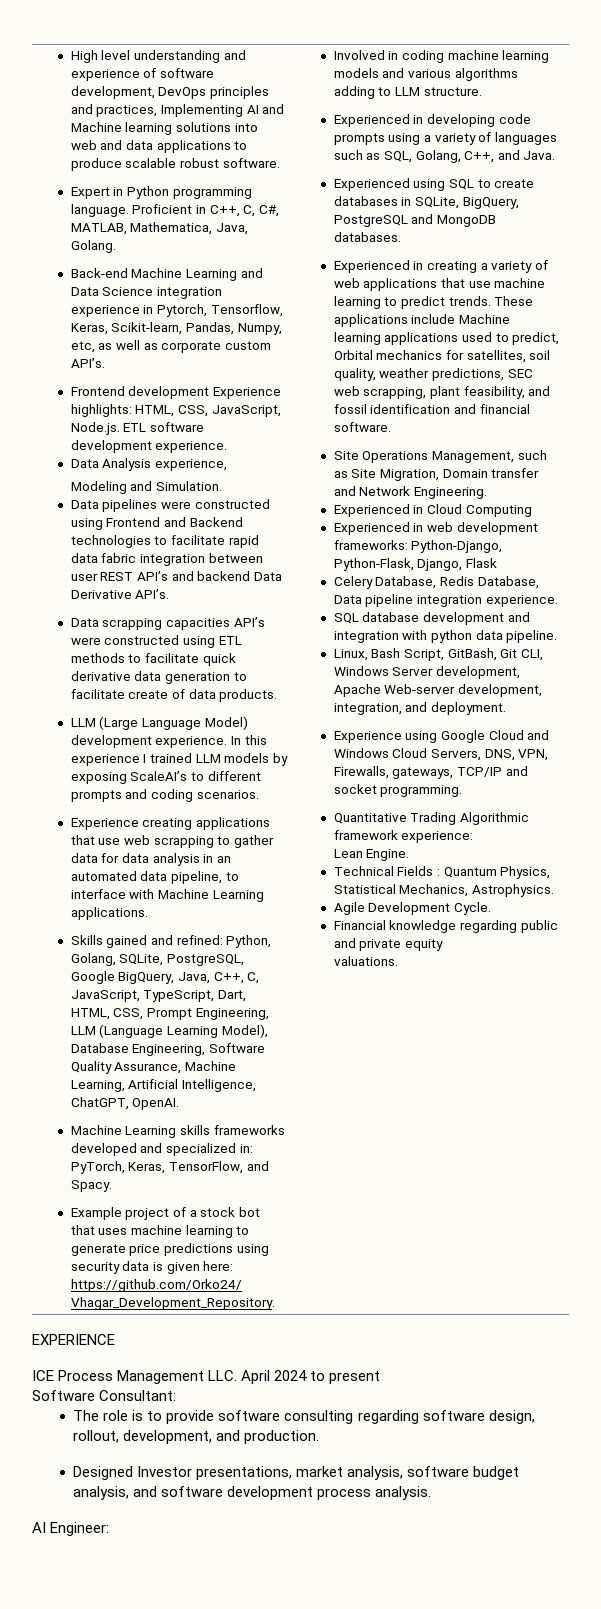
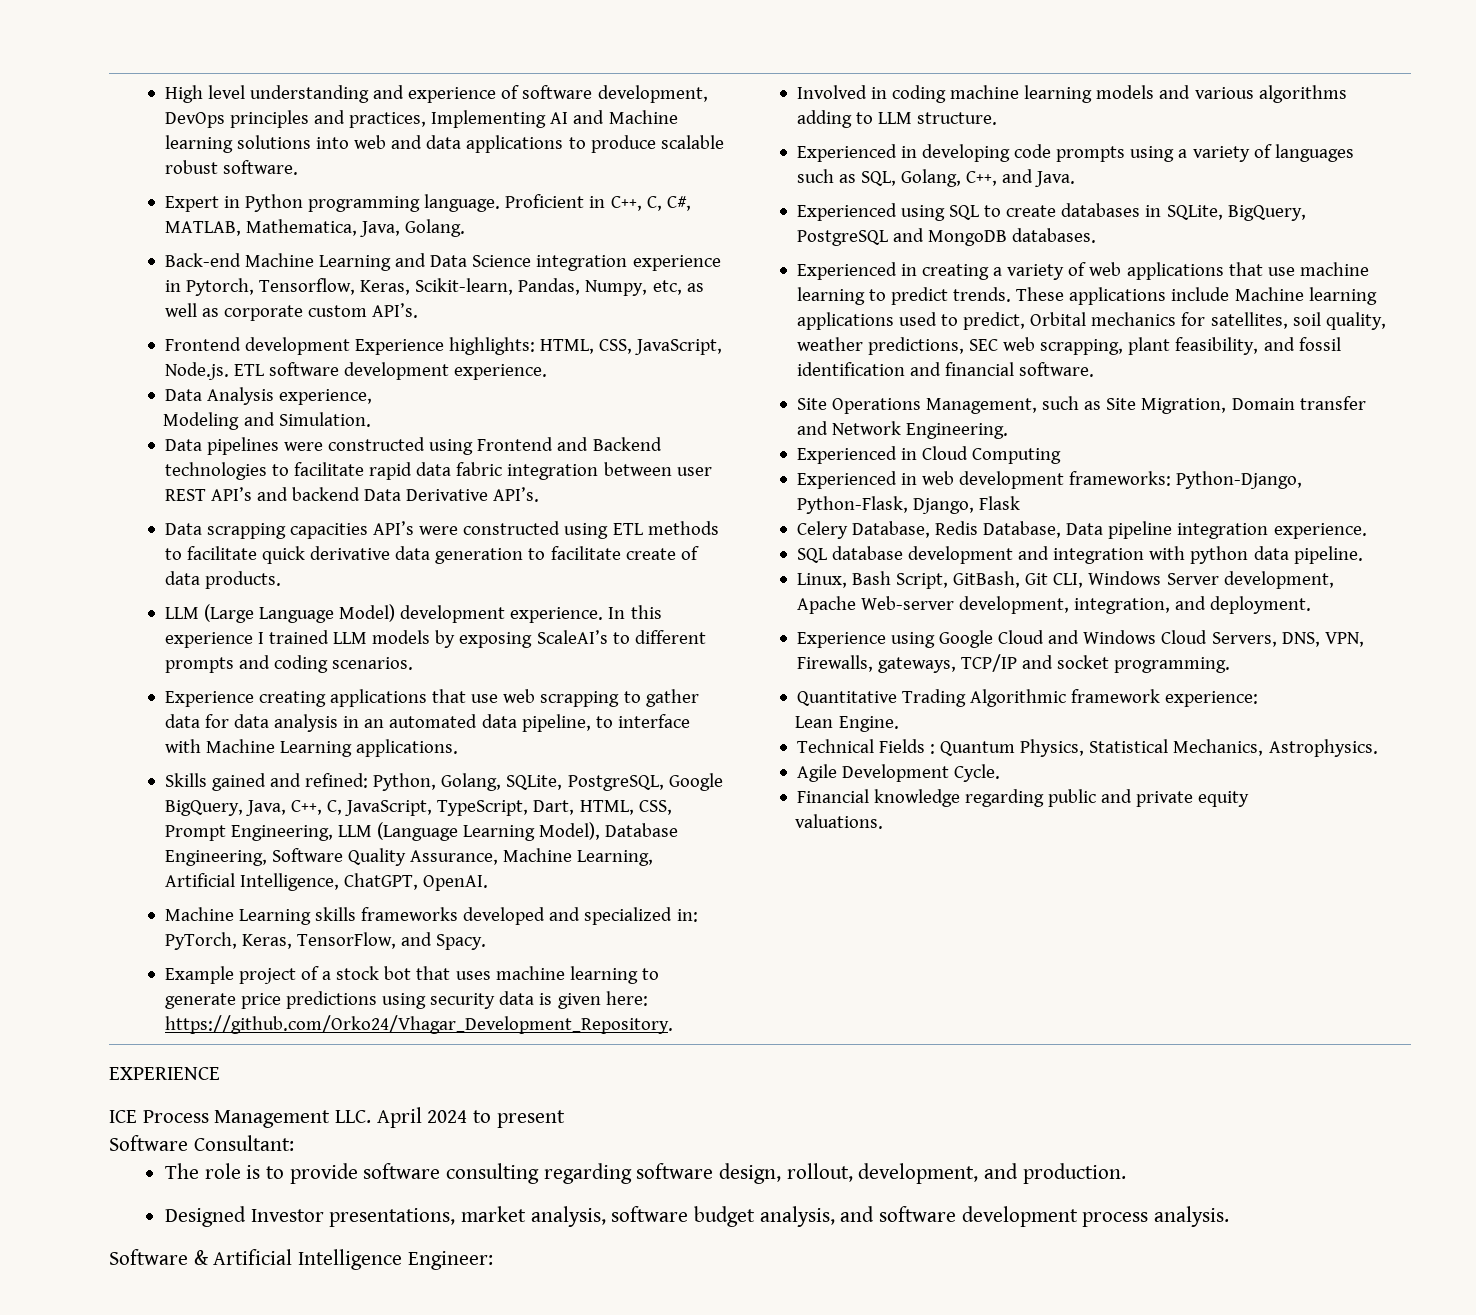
[32,1522,46,1533] AI -> [109,1249,403,1270] Software & Artificial Intelligence

